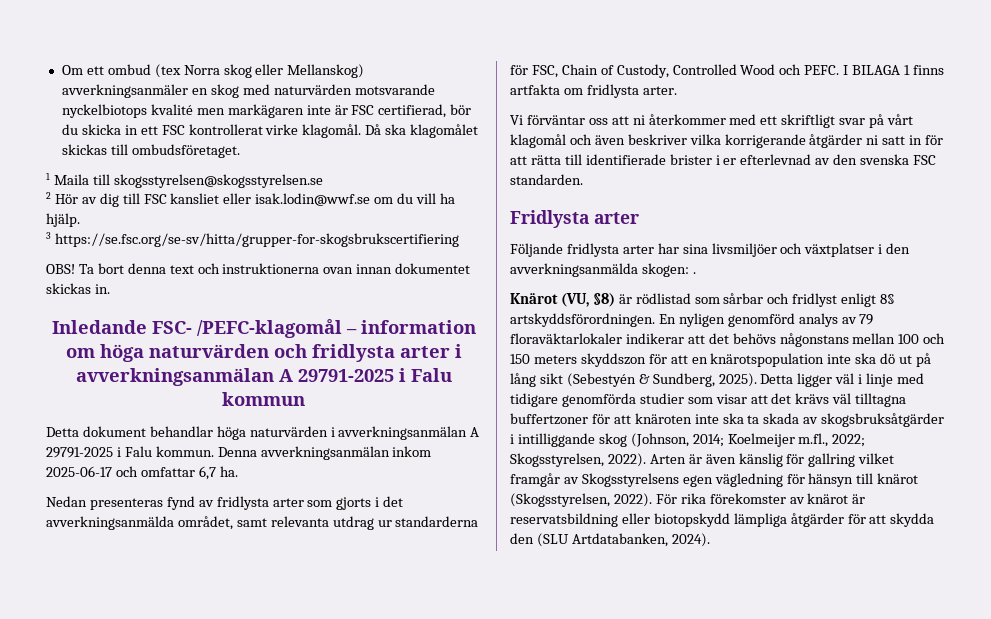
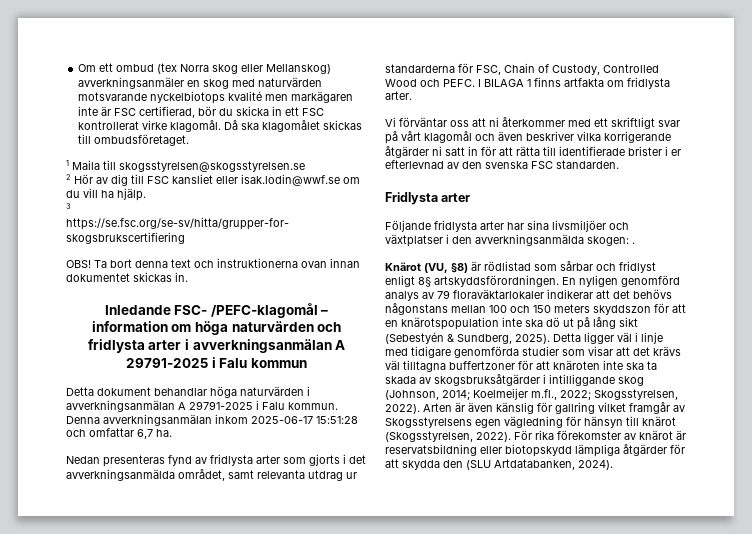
(112, 471) none -> [316,416,358,424] 15:51:28

